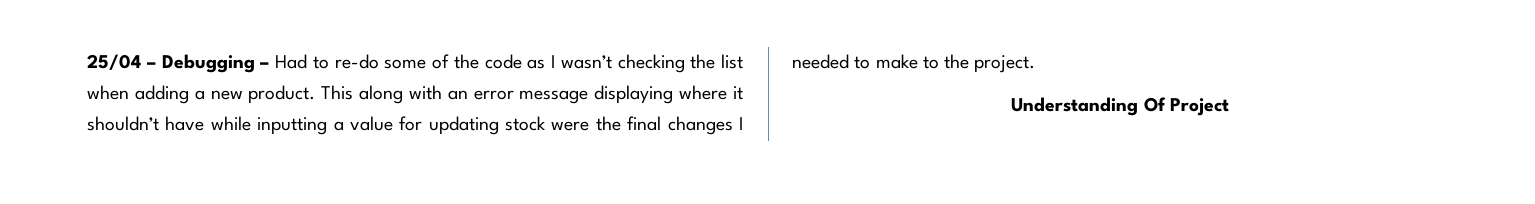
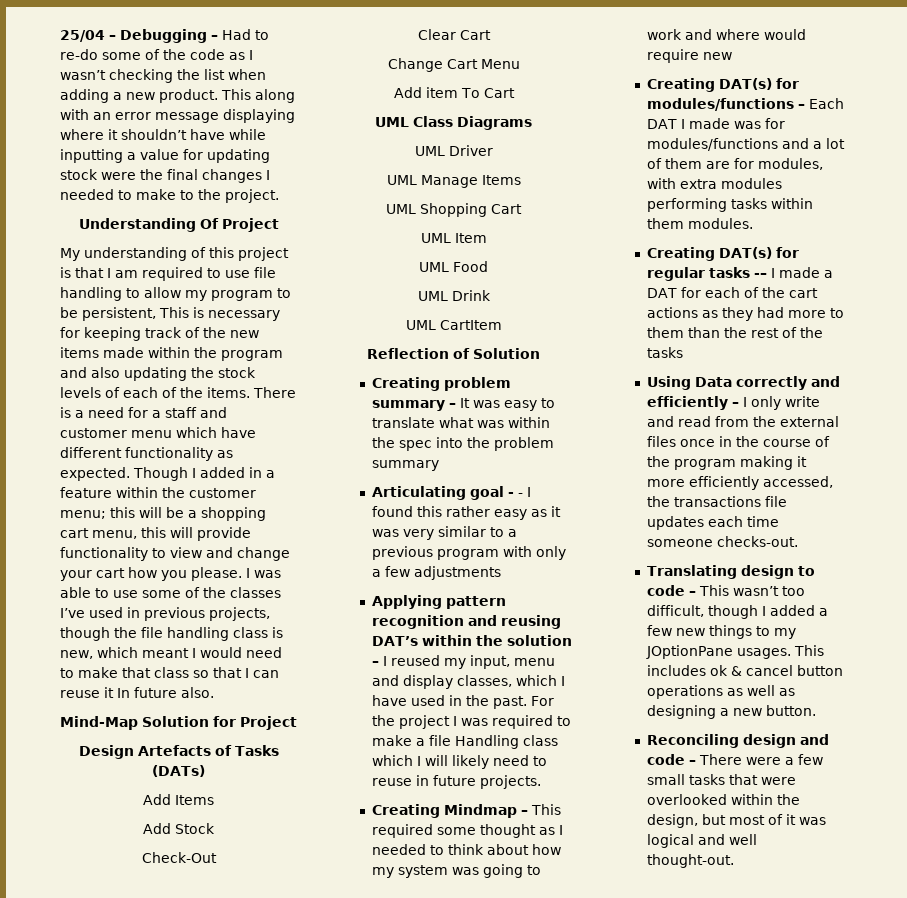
(1229, 107) none -> [60,247,289,261] [60,267,276,281] [60,287,291,301] [60,307,280,321] [60,327,259,341] [60,347,283,361] [60,367,256,381] [60,387,296,398] [60,407,227,418] [60,427,256,438] [60,447,233,461] [60,467,275,481] [60,487,256,498] [60,507,266,521] [60,527,251,541] [60,547,290,561] [60,567,281,581] [60,587,281,598] [60,607,270,621] [60,627,283,641] [60,647,282,659] [60,667,279,678] [60,687,214,698] [60,716,297,730] [78,745,279,759] [152,765,206,777] [143,794,214,805] [143,823,215,834] [141,852,217,863] [417,29,491,40] [387,58,520,72] [393,87,515,98] [375,116,532,130] [414,145,493,156] [386,175,521,188] [386,203,522,217] [420,233,487,243] [419,261,488,272] [417,290,491,301] [405,320,502,330] [367,348,540,359] [371,377,511,391] [371,398,555,411] [371,417,550,428] [371,437,554,451] [371,460,439,471] [371,486,531,500] [371,506,561,520] [371,526,517,540] [371,546,566,560] [371,566,501,580] [371,595,506,609] [371,615,561,629] [371,635,572,646] [371,655,555,669] [371,675,565,689] [371,695,554,709] [371,715,571,729] [371,735,558,749] [371,755,547,769] [371,775,541,789] [371,804,561,818] [371,824,563,838] [371,844,561,855] [371,864,541,878] [646,29,806,40] [646,49,732,63] [646,78,799,92] [646,98,844,111] [646,118,785,129] [646,138,845,151] [646,158,823,170] [646,178,782,189] [646,198,813,212] [646,218,753,229] [646,247,799,261] [646,267,833,281] [646,287,818,298] [646,307,844,321] [646,327,823,338] [646,347,683,358] [646,376,840,390] [646,396,820,410] [646,416,839,427] [646,436,830,447] [646,456,807,470] [646,476,833,490] [646,496,787,507] [646,516,779,530] [646,536,798,547] [646,565,815,579] [646,585,805,596] [646,605,828,619] [646,625,796,639] [645,645,824,659] [646,665,843,676] [646,685,795,699] [646,705,816,719] [646,734,829,748] [646,754,823,765] [646,774,796,785] [646,794,800,805] [646,814,826,828] [646,834,757,848] [646,854,734,868] // My understanding of this project is that I am required to use file handling to allow my program to be persistent, This is necessary for keeping track of the new items made within the program and also updating the stock levels of each of the items. There is a need for a staff and customer menu which have different functionality as expected. Though I added in a feature within the customer menu; this will be a shopping cart menu, this will provide functionality to view and change your cart how you please. I was able to use some of the classes I’ve used in previous projects, though the file handling class is new, which meant I would need to make that class so that I can reuse it In future also. // Mind-Map Solution for Project // Design Artefacts of Tasks (DATs) // Add Items // Add Stock // Check-Out // Clear Cart // Change Cart Menu // Add item To Cart // UML Class Diagrams // UML Driver // UML Manage Items // UML Shopping Cart // UML Item // UML Food // UML Drink // UML CartItem // Reflection of Solution // Creating problem summary – It was easy to translate what was within the spec into the problem summary // Articulating goal - - I found this rather easy as it was very similar to a previous program with only a few adjustments // Applying pattern recognition and reusing DAT’s within the solution – I reused my input, menu and display classes, which I have used in the past. For the project I was required to make a file Handling class which I will likely need to reuse in future projects. // Creating Mindmap – This required some thought as I needed to think about how my system was going to work and where would require new // Creating DAT(s) for modules/functions – Each DAT I made was for modules/functions and a lot of them are for modules, with extra modules performing tasks within them modules. // Creating DAT(s) for regular tasks -– I made a DAT for each of the cart actions as they had more to them than the rest of the tasks // Using Data correctly and efficiently – I only write and read from the external files once in the course of the program making it more efficiently accessed, the transactions file updates each time someone checks-out. // Translating design to code – This wasn’t too difficult, though I added a few new things to my JOptionPane usages. This includes ok & cancel button operations as well as designing a new button. // Reconciling design and code – There were a few small tasks that were overlooked within the design, but most of it was logical and well thought-out.

